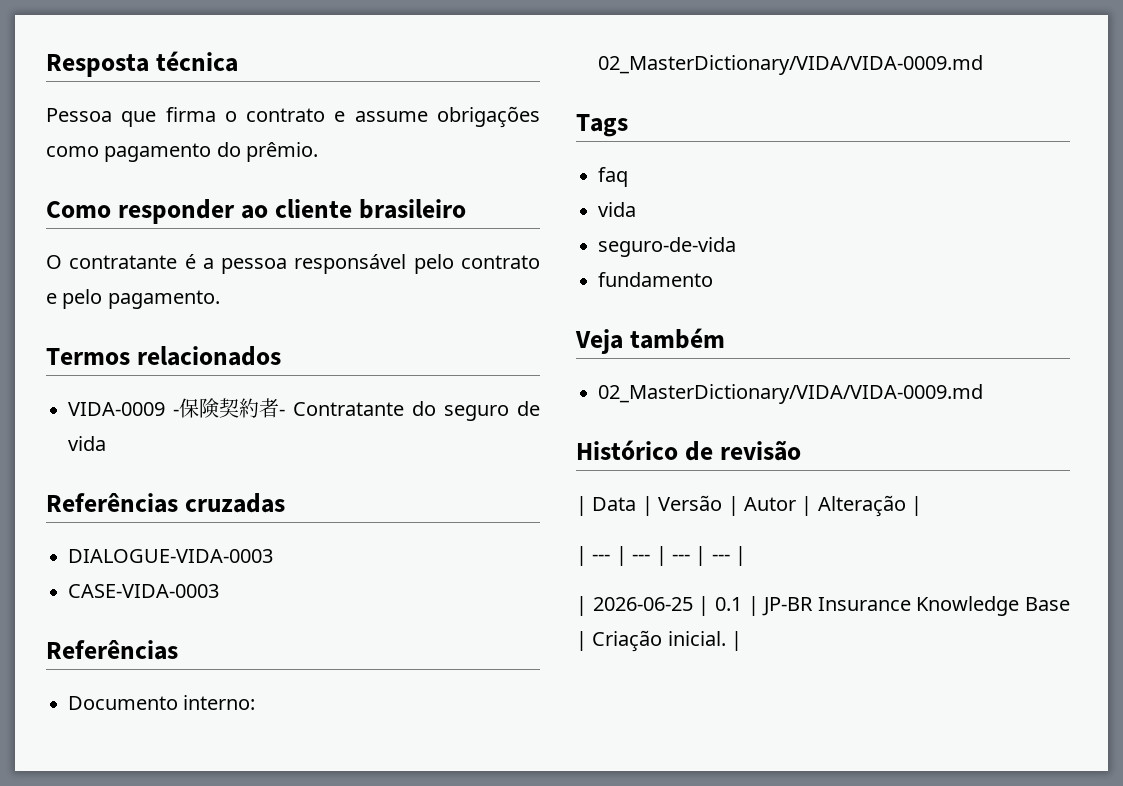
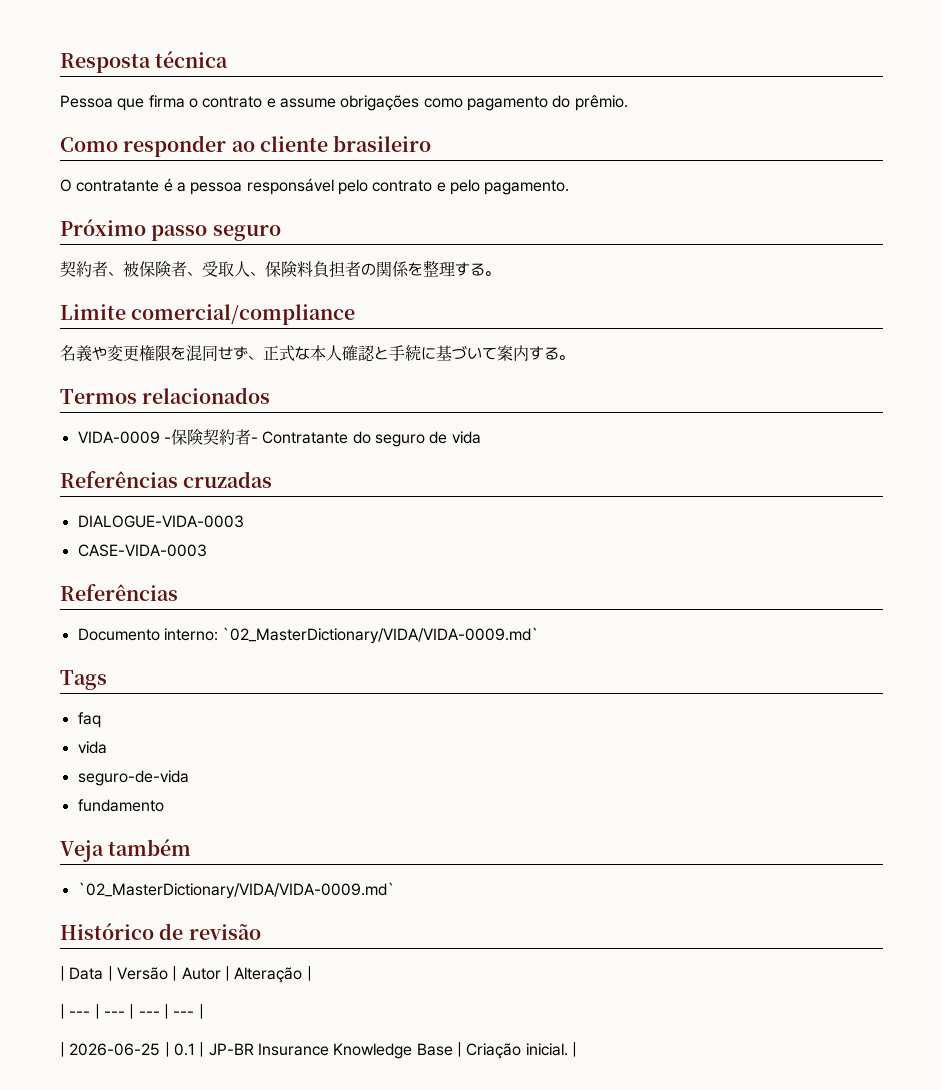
(220, 299) none -> [60,219,281,241] [60,260,500,278] [60,304,356,325] [60,345,574,362] // Próximo passo seguro // 契約者、被保険者、受取人、保険料負担者の関係を整理する。 // Limite comercial/compliance // 名義や変更権限を混同せず、正式な本人確認と手続に基づいて案内する。
[598,55,983,75] 02_MasterDictionary/VIDA/VIDA-0009.md -> [222,627,540,644] `02_MasterDictionary/VIDA/VIDA-0009.md`
[598,384,983,404] 02_MasterDictionary/VIDA/VIDA-0009.md -> [77,882,395,899] `02_MasterDictionary/VIDA/VIDA-0009.md`

